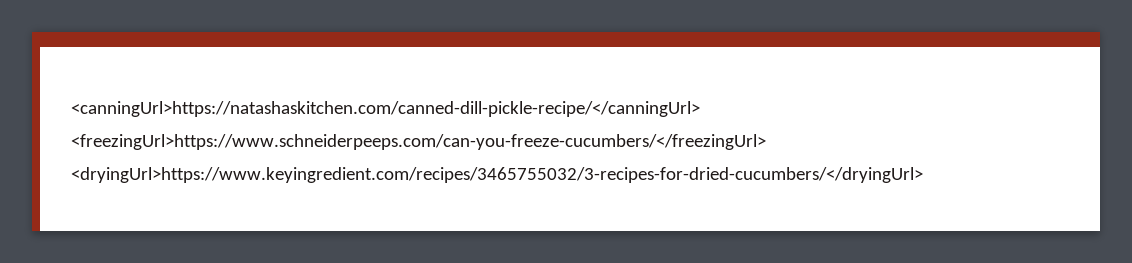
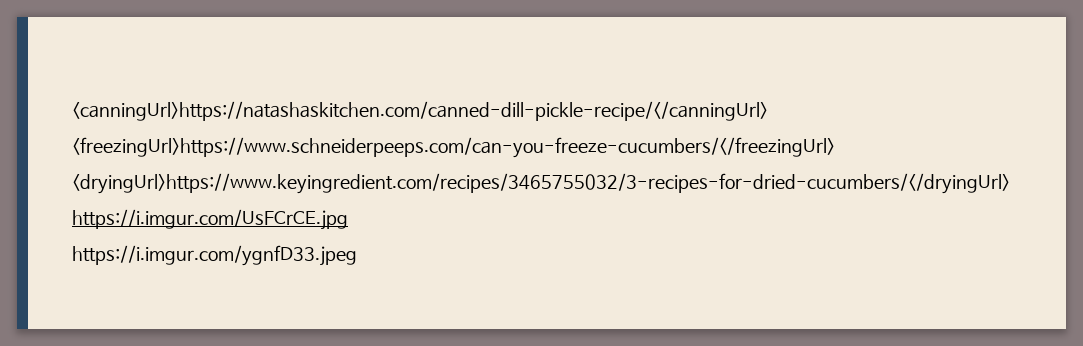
(923, 175) none -> [72,209,348,230] [72,245,357,266] // https://i.imgur.com/UsFCrCE.jpg // https://i.imgur.com/ygnfD33.jpeg

